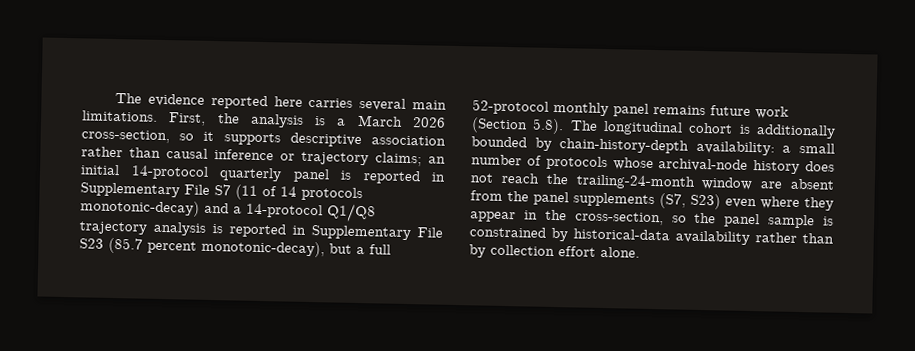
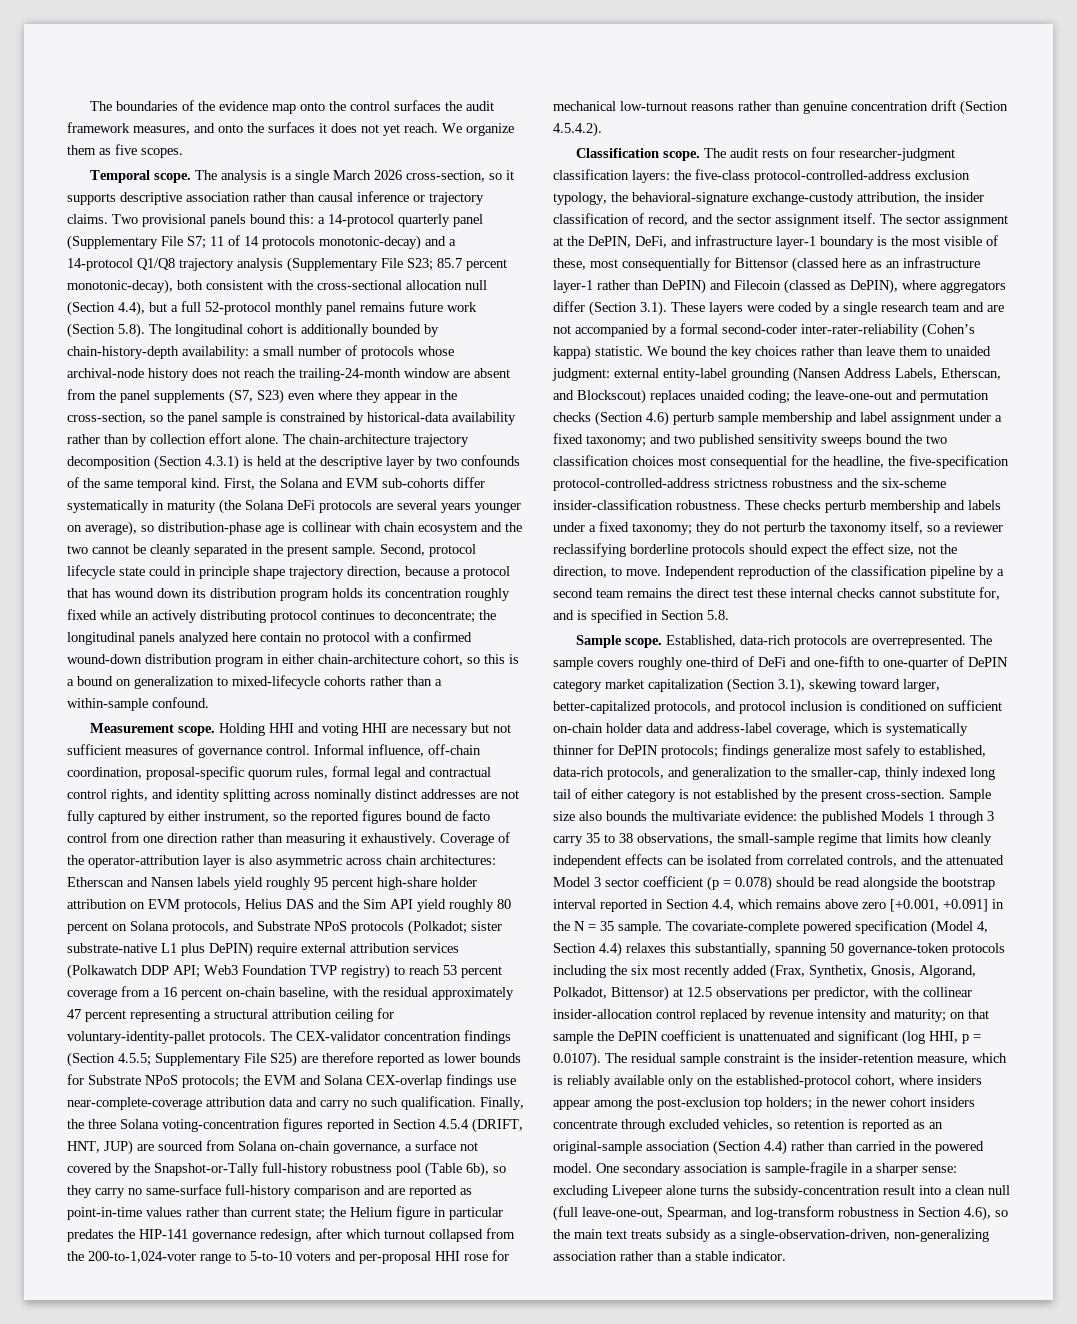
[115,93,447,111] [82,110,240,126] The evidence reported here carries several main limitations. First, the -> [89,100,494,114] [67,122,514,136] [67,144,183,158] [89,170,217,183] The boundaries of the evidence map onto the control surfaces the audit framework measures, and onto the surfaces it does not yet reach. We organize them as five scopes. // Temporal scope. The
(347, 122) none -> [294,170,329,183] single
[375,152,446,167] [80,164,446,185] [80,182,258,200] claims; an initial 14-protocol quarterly panel is reported in Supplementary File S7 (11 -> [67,214,483,227] [67,235,224,250] claims. Two provisional panels bound this: a 14-protocol quarterly panel (Supplementary File S7; 11
[212,223,443,241] [79,237,325,258] is reported in Supplementary File S23 (85.7 percent monotonic-decay), -> [287,257,507,272] [67,279,487,294] [67,301,145,316] (Supplementary File S23; 85.7 percent monotonic-decay), both consistent with the cross-sectional allocation null (Section 4.4),
(640, 252) none -> [283,434,469,447] [67,455,520,470] [67,477,485,491] [67,499,521,514] [67,521,522,536] [67,544,476,557] [67,565,510,579] [67,588,510,601] [67,609,496,623] [67,631,472,645] [67,654,519,667] [67,675,442,689] [67,697,209,711] [89,723,511,736] [67,744,481,758] [67,766,491,780] [67,789,519,802] [67,810,490,824] [67,832,510,846] [67,855,496,868] [67,877,477,890] [67,899,511,912] [67,920,502,935] [67,942,459,957] [67,964,502,979] [67,986,514,1000] [67,1008,394,1022] [67,1030,511,1044] [67,1052,521,1067] [67,1074,516,1088] [67,1096,524,1110] [67,1118,523,1133] [67,1140,478,1155] [67,1162,506,1177] [67,1184,472,1198] [67,1206,503,1220] [67,1228,515,1242] [67,1250,509,1264] [553,100,1008,115] [553,122,602,137] [575,147,955,161] [553,169,970,183] [553,192,984,205] [553,213,1008,227] [553,235,998,249] [553,257,980,272] [553,279,1006,294] [553,301,1004,316] [553,323,975,338] [553,345,991,360] [552,367,1001,382] [553,389,989,404] [553,411,1002,426] [553,433,947,447] [553,455,1009,469] [553,478,946,491] [553,499,1001,513] [553,521,1003,535] [553,543,957,557] [553,565,1004,579] [553,587,1000,600] [553,609,729,623] [575,635,992,648] [553,656,1008,670] [553,678,940,693] [553,700,1002,714] [553,723,968,736] [553,744,986,758] [553,767,995,780] [553,788,991,802] [553,811,994,824] [553,833,992,846] [553,854,1004,868] [553,876,995,891] [553,899,1004,912] [553,920,988,935] [553,942,1005,957] [553,964,976,979] [553,986,972,1001] [553,1009,989,1022] [553,1030,981,1045] [553,1052,1007,1067] [553,1075,982,1088] [553,1097,975,1110] [553,1119,943,1132] [553,1140,984,1155] [553,1162,957,1176] [553,1185,1010,1198] [553,1206,1008,1221] [553,1229,989,1242] [553,1251,786,1261] The chain-architecture trajectory decomposition (Section 4.3.1) is held at the descriptive layer by two confounds of the same temporal kind. First, the Solana and EVM sub-cohorts differ systematically in maturity (the Solana DeFi protocols are several years younger on average), so distribution-phase age is collinear with chain ecosystem and the two cannot be cleanly separated in the present sample. Second, protocol lifecycle state could in principle shape trajectory direction, because a protocol that has wound down its distribution program holds its concentration roughly fixed while an actively distributing protocol continues to deconcentrate; the longitudinal panels analyzed here contain no protocol with a confirmed wound-down distribution program in either chain-architecture cohort, so this is a bound on generalization to mixed-lifecycle cohorts rather than a within-sample confound. // Measurement scope. Holding HHI and voting HHI are necessary but not sufficient measures of governance control. Informal influence, off-chain coordination, proposal-specific quorum rules, formal legal and contractual control rights, and identity splitting across nominally distinct addresses are not fully captured by either instrument, so the reported figures bound de facto control from one direction rather than measuring it exhaustively. Coverage of the operator-attribution layer is also asymmetric across chain architectures: Etherscan and Nansen labels yield roughly 95 percent high-share holder attribution on EVM protocols, Helius DAS and the Sim API yield roughly 80 percent on Solana protocols, and Substrate NPoS protocols (Polkadot; sister substrate-native L1 plus DePIN) require external attribution services (Polkawatch DDP API; Web3 Foundation TVP registry) to reach 53 percent coverage from a 16 percent on-chain baseline, with the residual approximately 47 percent representing a structural attribution ceiling for voluntary-identity-pallet protocols. The CEX-validator concentration findings (Section 4.5.5; Supplementary File S25) are therefore reported as lower bounds for Substrate NPoS protocols; the EVM and Solana CEX-overlap findings use near-complete-coverage attribution data and carry no such qualification. Finally, the three Solana voting-concentration figures reported in Section 4.5.4 (DRIFT, HNT, JUP) are sourced from Solana on-chain governance, a surface not covered by the Snapshot-or-Tally full-history robustness pool (Table 6b), so they carry no same-surface full-history comparison and are reported as point-in-time values rather than current state; the Helium figure in particular predates the HIP-141 governance redesign, after which turnout collapsed from the 200-to-1,024-voter range to 5-to-10 voters and per-proposal HHI rose for mechanical low-turnout reasons rather than genuine concentration drift (Section 4.5.4.2). // Classification scope. The audit rests on four researcher-judgment classification layers: the five-class protocol-controlled-address exclusion typology, the behavioral-signature exchange-custody attribution, the insider classification of record, and the sector assignment itself. The sector assignment at the DePIN, DeFi, and infrastructure layer-1 boundary is the most visible of these, most consequentially for Bittensor (classed here as an infrastructure layer-1 rather than DePIN) and Filecoin (classed as DePIN), where aggregators differ (Section 3.1). These layers were coded by a single research team and are not accompanied by a formal second-coder inter-rater-reliability (Cohen’s kappa) statistic. We bound the key choices rather than leave them to unaided judgment: external entity-label grounding (Nansen Address Labels, Etherscan, and Blockscout) replaces unaided coding; the leave-one-out and permutation checks (Section 4.6) perturb sample membership and label assignment under a fixed taxonomy; and two published sensitivity sweeps bound the two classification choices most consequential for the headline, the five-specification protocol-controlled-address strictness robustness and the six-scheme insider-classification robustness. These checks perturb membership and labels under a fixed taxonomy; they do not perturb the taxonomy itself, so a reviewer reclassifying borderline protocols should expect the effect size, not the direction, to move. Independent reproduction of the classification pipeline by a second team remains the direct test these internal checks cannot substitute for, and is specified in Section 5.8. // Sample scope. Established, data-rich protocols are overrepresented. The sample covers roughly one-third of DeFi and one-fifth to one-quarter of DePIN category market capitalization (Section 3.1), skewing toward larger, better-capitalized protocols, and protocol inclusion is conditioned on sufficient on-chain holder data and address-label coverage, which is systematically thinner for DePIN protocols; findings generalize most safely to established, data-rich protocols, and generalization to the smaller-cap, thinly indexed long tail of either category is not established by the present cross-section. Sample size also bounds the multivariate evidence: the published Models 1 through 3 carry 35 to 38 observations, the small-sample regime that limits how cleanly independent effects can be isolated from correlated controls, and the attenuated Model 3 sector coefficient (p = 0.078) should be read alongside the bootstrap interval reported in Section 4.4, which remains above zero [+0.001, +0.091] in the N = 35 sample. The covariate-complete powered specification (Model 4, Section 4.4) relaxes this substantially, spanning 50 governance-token protocols including the six most recently added (Frax, Synthetix, Gnosis, Algorand, Polkadot, Bittensor) at 12.5 observations per predictor, with the collinear insider-allocation control replaced by revenue intensity and maturity; on that sample the DePIN coefficient is unattenuated and significant (log HHI, p = 0.0107). The residual sample constraint is the insider-retention measure, which is reliably available only on the established-protocol cohort, where insiders appear among the post-exclusion top holders; in the newer cohort insiders concentrate through excluded vehicles, so retention is reported as an original-sample association (Section 4.4) rather than carried in the powered model. One secondary association is sample-fragile in a sharper sense: excluding Livepeer alone turns the subsidy-concentration result into a clean null (full leave-one-out, Spearman, and log-transform robustness in Section 4.6), so the main text treats subsidy as a single-observation-driven, non-generalizing association rather than a stable indicator.

